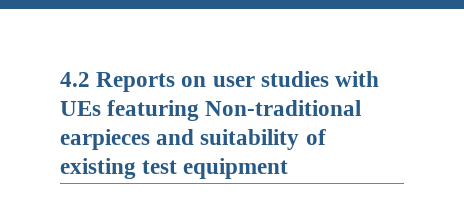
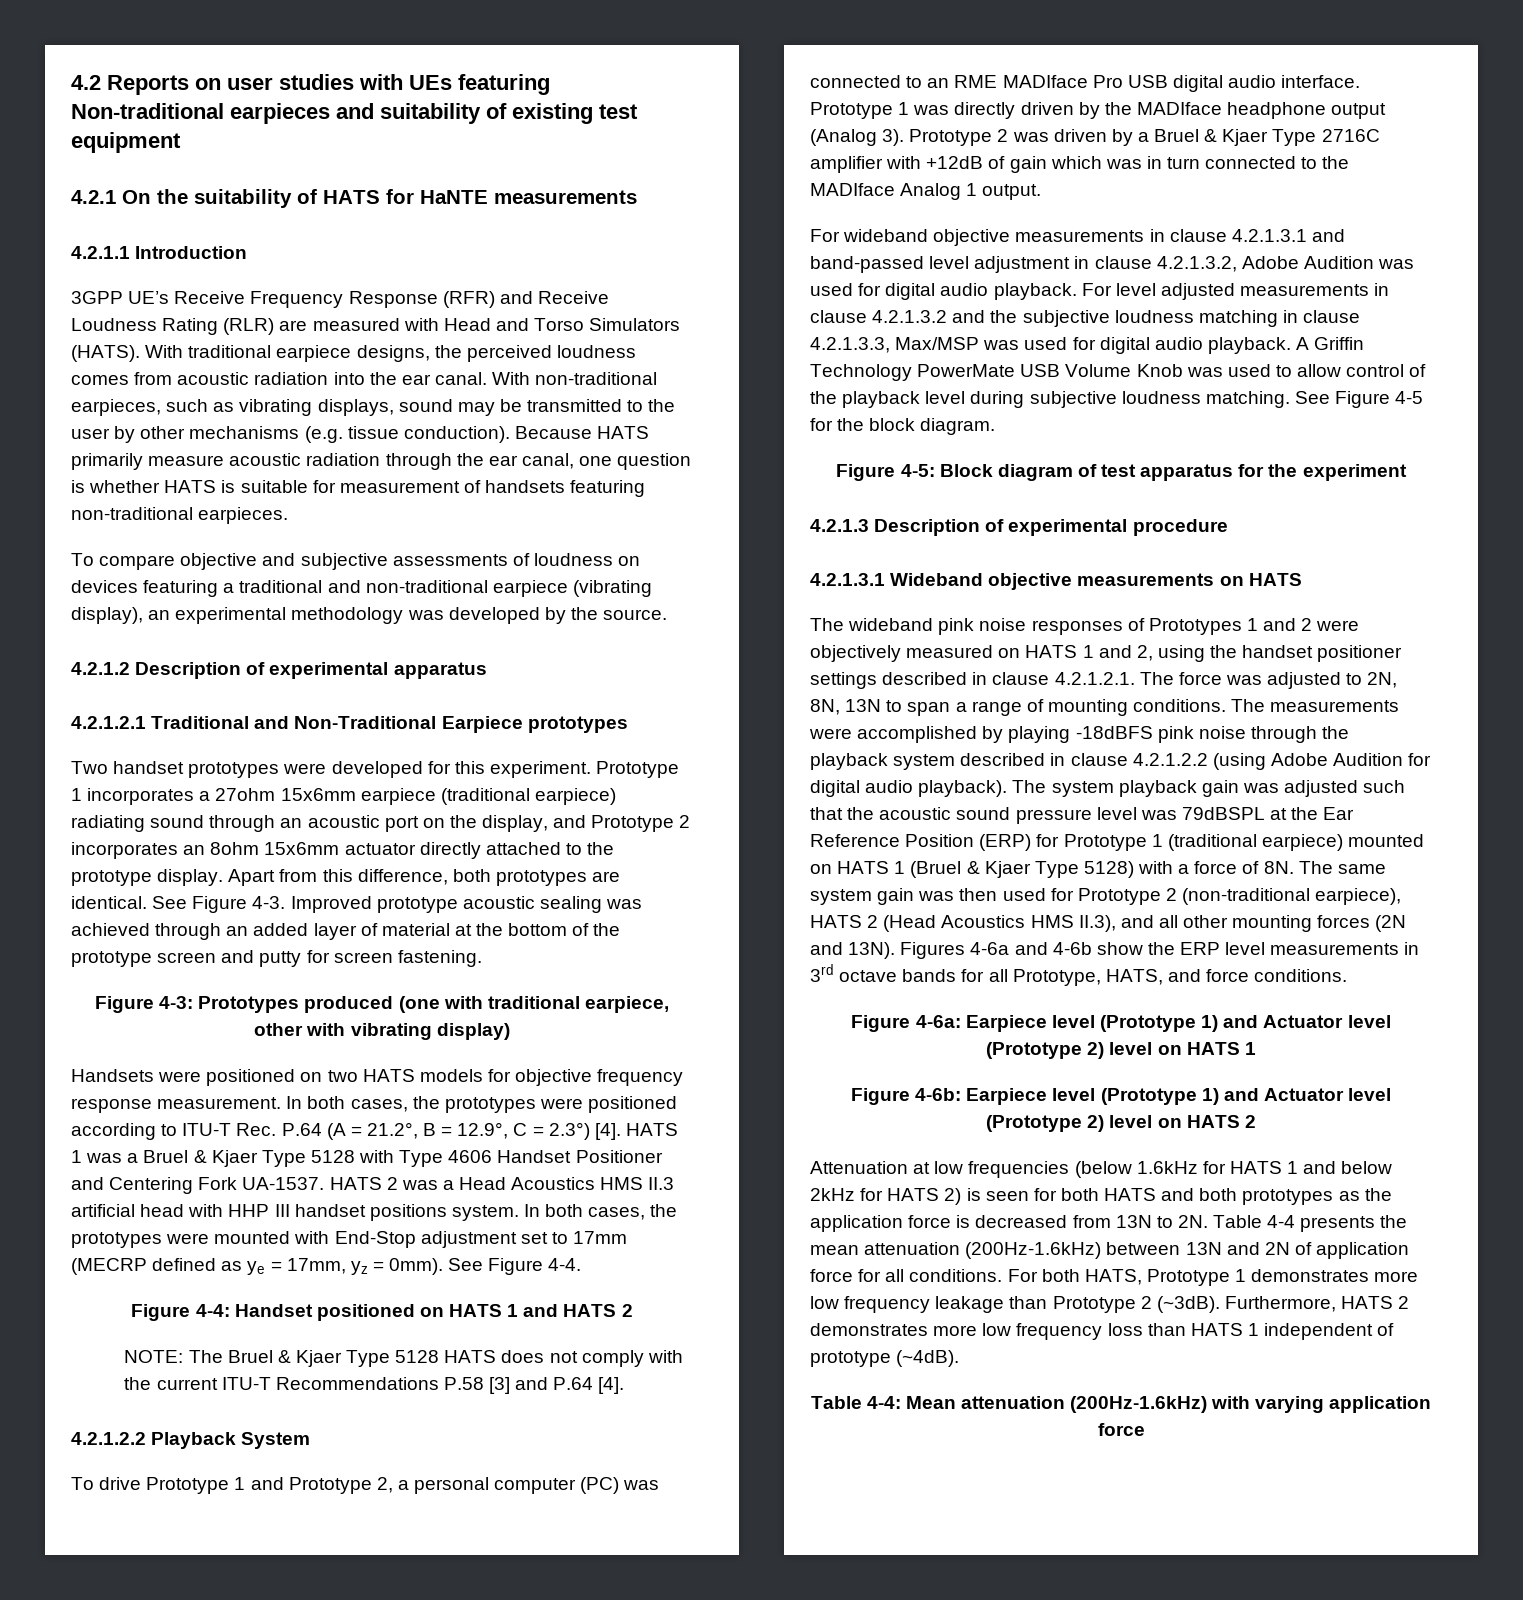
(289, 168) none -> [71,189,637,208] [71,246,248,259] [71,291,609,308] [71,318,681,335] [71,345,636,362] [71,372,658,385] [71,399,676,416] [71,426,650,443] [71,453,692,470] [71,480,646,497] [71,507,289,524] [71,553,641,570] [71,580,652,597] [71,607,668,624] [71,662,487,679] [71,716,628,733] [71,761,680,778] [71,788,616,805] [71,815,691,832] [71,842,615,859] [71,869,621,886] [71,896,643,913] [71,923,621,940] [71,950,482,967] [95,996,669,1013] [254,1023,510,1040] [71,1069,684,1086] [71,1096,678,1113] [71,1122,678,1140] [71,1150,663,1167] [71,1177,675,1194] [71,1204,678,1221] [71,1231,628,1248] [71,1258,582,1275] [131,1304,633,1321] [124,1350,683,1367] [124,1377,625,1394] [71,1432,311,1449] [71,1477,660,1494] [810,75,1361,92] [810,102,1387,119] [810,129,1380,146] [810,156,1350,173] [810,183,1042,200] [810,229,1345,246] [810,256,1415,273] [810,283,1390,300] [810,310,1361,327] [810,337,1365,354] [810,364,1427,381] [810,391,1424,408] [810,418,996,435] [836,464,1407,481] [810,519,1228,536] [810,573,1302,590] [810,618,1360,635] [810,645,1403,662] [810,672,1398,689] [810,699,1400,716] [809,726,1350,743] [810,753,1432,770] [810,780,1406,797] [810,807,1355,824] [810,834,1425,851] [810,861,1386,878] [810,888,1402,905] [810,915,1407,932] [810,942,1420,959] [810,964,1348,986] [851,1015,1391,1032] [986,1042,1256,1059] [850,1088,1392,1105] [986,1115,1256,1132] [810,1161,1393,1178] [810,1188,1392,1205] [810,1215,1408,1232] [810,1242,1410,1259] [810,1269,1419,1286] [810,1296,1410,1313] [810,1323,1395,1340] [810,1350,960,1367] [810,1396,1432,1413] [1097,1423,1145,1436] // 4.2.1 On the suitability of HATS for HaNTE measurements // 4.2.1.1 Introduction // 3GPP UE’s Receive Frequency Response (RFR) and Receive Loudness Rating (RLR) are measured with Head and Torso Simulators (HATS). With traditional earpiece designs, the perceived loudness comes from acoustic radiation into the ear canal. With non-traditional earpieces, such as vibrating displays, sound may be transmitted to the user by other mechanisms (e.g. tissue conduction). Because HATS primarily measure acoustic radiation through the ear canal, one question is whether HATS is suitable for measurement of handsets featuring non-traditional earpieces. // To compare objective and subjective assessments of loudness on devices featuring a traditional and non-traditional earpiece (vibrating display), an experimental methodology was developed by the source. // 4.2.1.2 Description of experimental apparatus // 4.2.1.2.1 Traditional and Non-Traditional Earpiece prototypes // Two handset prototypes were developed for this experiment. Prototype 1 incorporates a 27ohm 15x6mm earpiece (traditional earpiece) radiating sound through an acoustic port on the display, and Prototype 2 incorporates an 8ohm 15x6mm actuator directly attached to the prototype display. Apart from this difference, both prototypes are identical. See Figure 4-3. Improved prototype acoustic sealing was achieved through an added layer of material at the bottom of the prototype screen and putty for screen fastening. // Figure 4-3: Prototypes produced (one with traditional earpiece, other with vibrating display) // Handsets were positioned on two HATS models for objective frequency response measurement. In both cases, the prototypes were positioned according to ITU-T Rec. P.64 (A = 21.2°, B = 12.9°, C = 2.3°) [4]. HATS 1 was a Bruel & Kjaer Type 5128 with Type 4606 Handset Positioner and Centering Fork UA-1537. HATS 2 was a Head Acoustics HMS II.3 artificial head with HHP III handset positions system. In both cases, the prototypes were mounted with End-Stop adjustment set to 17mm (MECRP defined as ye = 17mm, yz = 0mm). See Figure 4-4. // Figure 4-4: Handset positioned on HATS 1 and HATS 2 // NOTE: The Bruel & Kjaer Type 5128 HATS does not comply with the current ITU-T Recommendations P.58 [3] and P.64 [4]. // 4.2.1.2.2 Playback System // To drive Prototype 1 and Prototype 2, a personal computer (PC) was connected to an RME MADIface Pro USB digital audio interface. Prototype 1 was directly driven by the MADIface headphone output (Analog 3). Prototype 2 was driven by a Bruel & Kjaer Type 2716C amplifier with +12dB of gain which was in turn connected to the MADIface Analog 1 output. // For wideband objective measurements in clause 4.2.1.3.1 and band-passed level adjustment in clause 4.2.1.3.2, Adobe Audition was used for digital audio playback. For level adjusted measurements in clause 4.2.1.3.2 and the subjective loudness matching in clause 4.2.1.3.3, Max/MSP was used for digital audio playback. A Griffin Technology PowerMate USB Volume Knob was used to allow control of the playback level during subjective loudness matching. See Figure 4-5 for the block diagram. // Figure 4-5: Block diagram of test apparatus for the experiment // 4.2.1.3 Description of experimental procedure // 4.2.1.3.1 Wideband objective measurements on HATS // The wideband pink noise responses of Prototypes 1 and 2 were objectively measured on HATS 1 and 2, using the handset positioner settings described in clause 4.2.1.2.1. The force was adjusted to 2N, 8N, 13N to span a range of mounting conditions. The measurements were accomplished by playing -18dBFS pink noise through the playback system described in clause 4.2.1.2.2 (using Adobe Audition for digital audio playback). The system playback gain was adjusted such that the acoustic sound pressure level was 79dBSPL at the Ear Reference Position (ERP) for Prototype 1 (traditional earpiece) mounted on HATS 1 (Bruel & Kjaer Type 5128) with a force of 8N. The same system gain was then used for Prototype 2 (non-traditional earpiece), HATS 2 (Head Acoustics HMS II.3), and all other mounting forces (2N and 13N). Figures 4-6a and 4-6b show the ERP level measurements in 3rd octave bands for all Prototype, HATS, and force conditions. // Figure 4-6a: Earpiece level (Prototype 1) and Actuator level (Prototype 2) level on HATS 1 // Figure 4-6b: Earpiece level (Prototype 1) and Actuator level (Prototype 2) level on HATS 2 // Attenuation at low frequencies (below 1.6kHz for HATS 1 and below 2kHz for HATS 2) is seen for both HATS and both prototypes as the application force is decreased from 13N to 2N. Table 4-4 presents the mean attenuation (200Hz-1.6kHz) between 13N and 2N of application force for all conditions. For both HATS, Prototype 1 demonstrates more low frequency leakage than Prototype 2 (~3dB). Furthermore, HATS 2 demonstrates more low frequency loss than HATS 1 independent of prototype (~4dB). // Table 4-4: Mean attenuation (200Hz-1.6kHz) with varying application force

